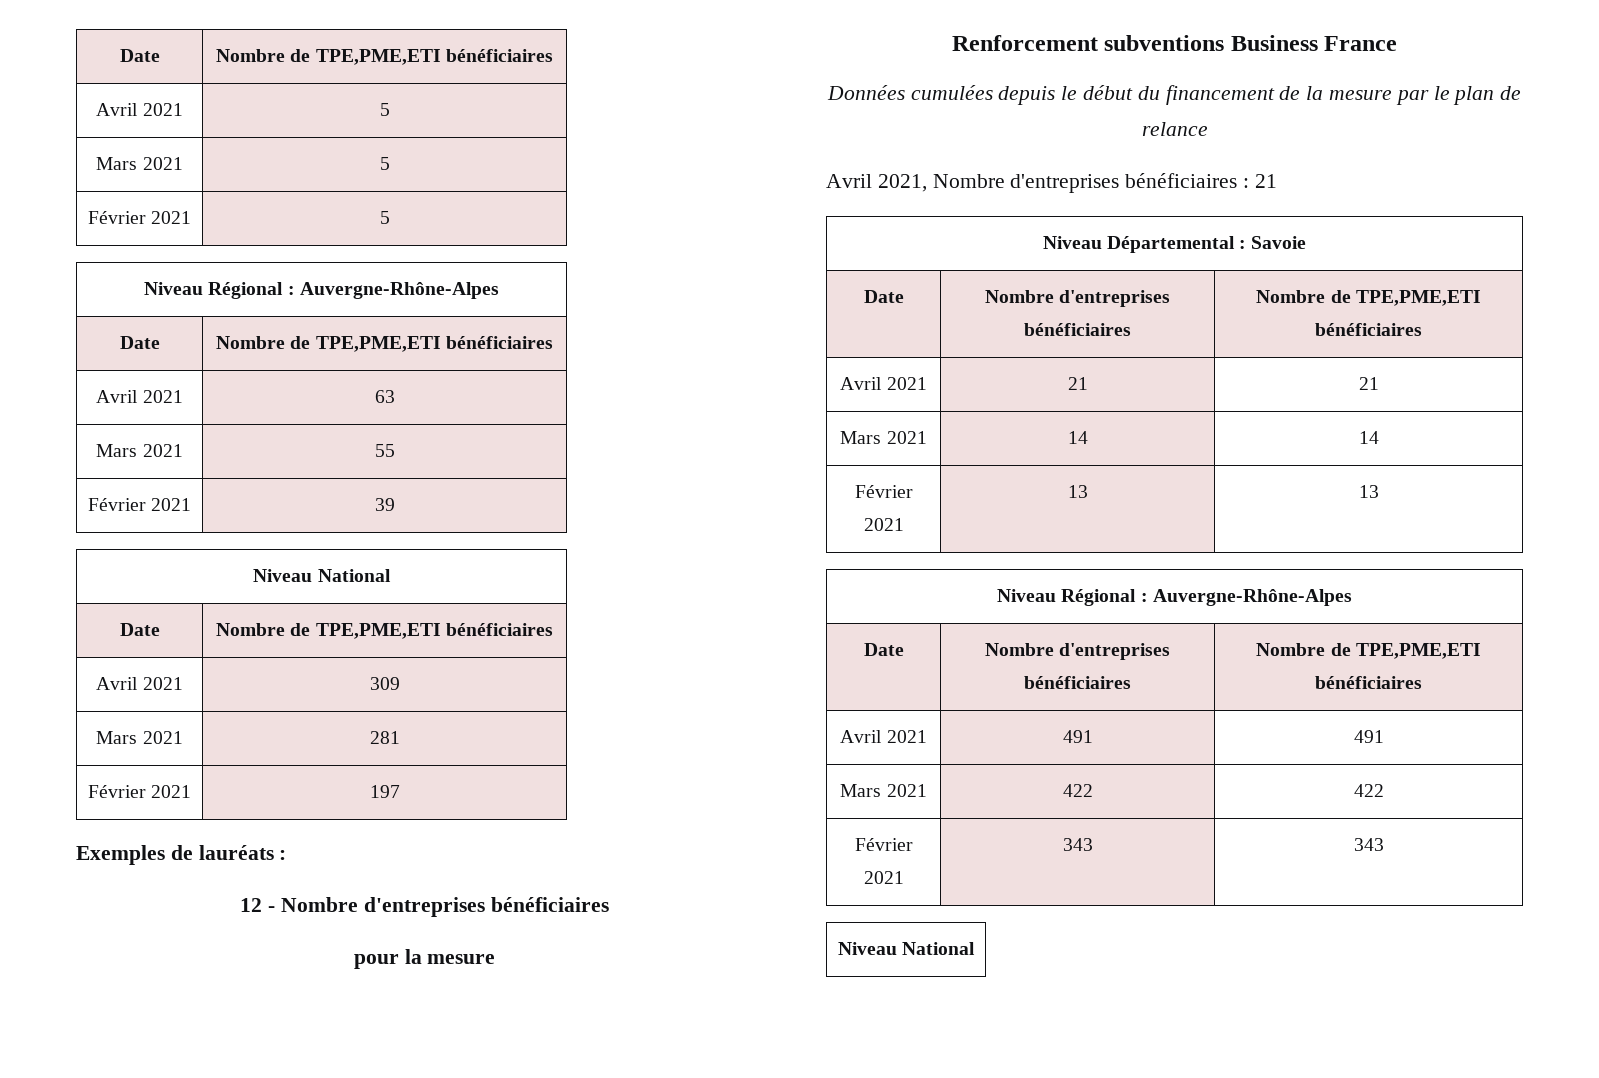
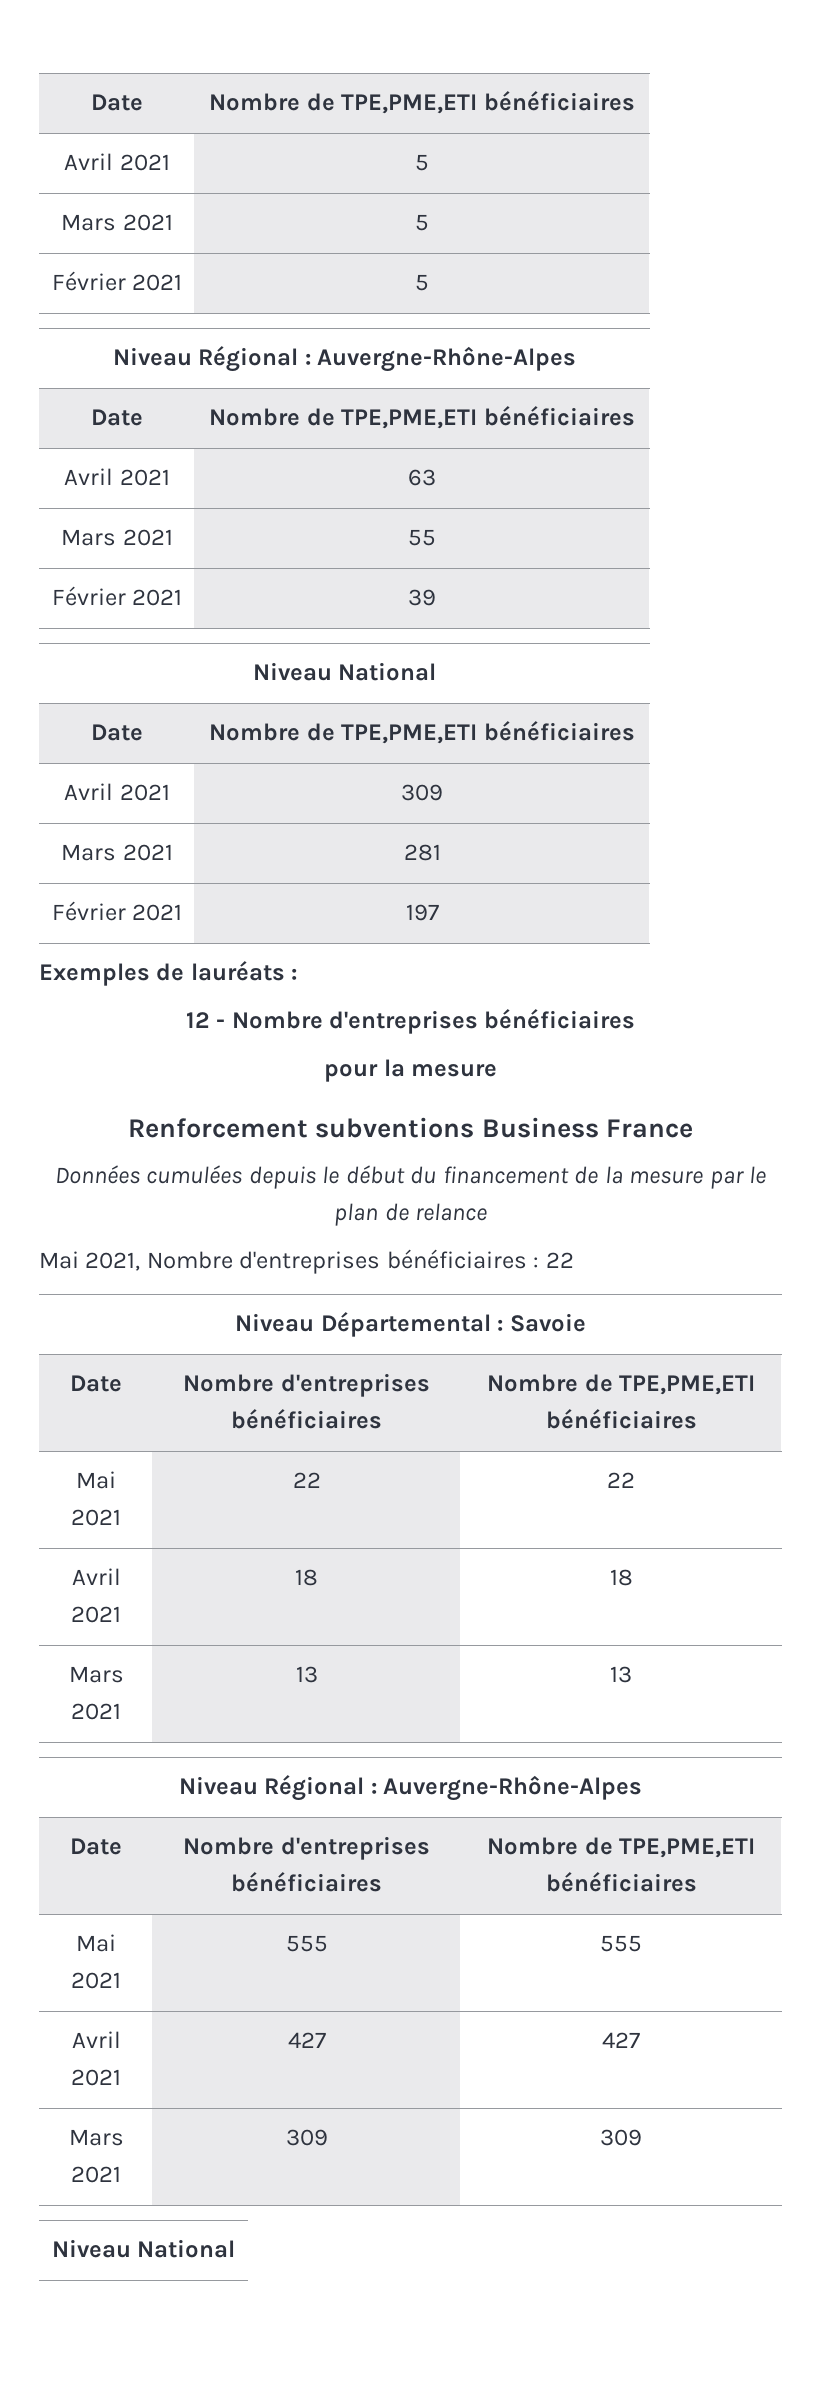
[826,174,872,188] Avril -> [39,1251,79,1269] Mai
[1254,174,1277,188] 21 -> [545,1252,574,1268] 22
[840,377,927,390] [1067,377,1088,390] [1358,377,1379,390] [840,431,927,444] [1067,431,1088,444] [1358,431,1379,444] [854,485,913,498] [863,518,904,531] // Avril 2021 | 21 | 21 // Mars 2021 | 14 | 14 // Février 2021 -> [76,1471,116,1489] [71,1509,121,1526] [292,1472,321,1488] [607,1472,635,1488] [71,1568,121,1585] [71,1606,121,1623] [295,1569,318,1586] [609,1569,633,1586] [68,1666,124,1683] [71,1703,121,1720] // Mai 2021 | 22 | 22 // Avril 2021 | 18 | 18 // Mars 2021
[840,730,927,743] [1062,730,1093,743] [1353,730,1384,743] [840,784,927,797] [1062,784,1093,797] [1353,784,1384,797] [854,838,913,851] [863,871,904,884] [1062,838,1093,851] [1353,838,1384,851] // Avril 2021 | 491 | 491 // Mars 2021 | 422 | 422 // Février 2021 | 343 | 343 -> [76,1934,116,1952] [71,1972,121,1989] [285,1935,328,1952] [600,1935,642,1952] [71,2031,121,2048] [71,2069,121,2086] [287,2032,326,2048] [602,2032,640,2048] [68,2129,124,2146] [71,2166,121,2183] [285,2129,328,2146] [600,2129,642,2146] // Mai 2021 | 555 | 555 // Avril 2021 | 427 | 427 // Mars 2021 | 309 | 309

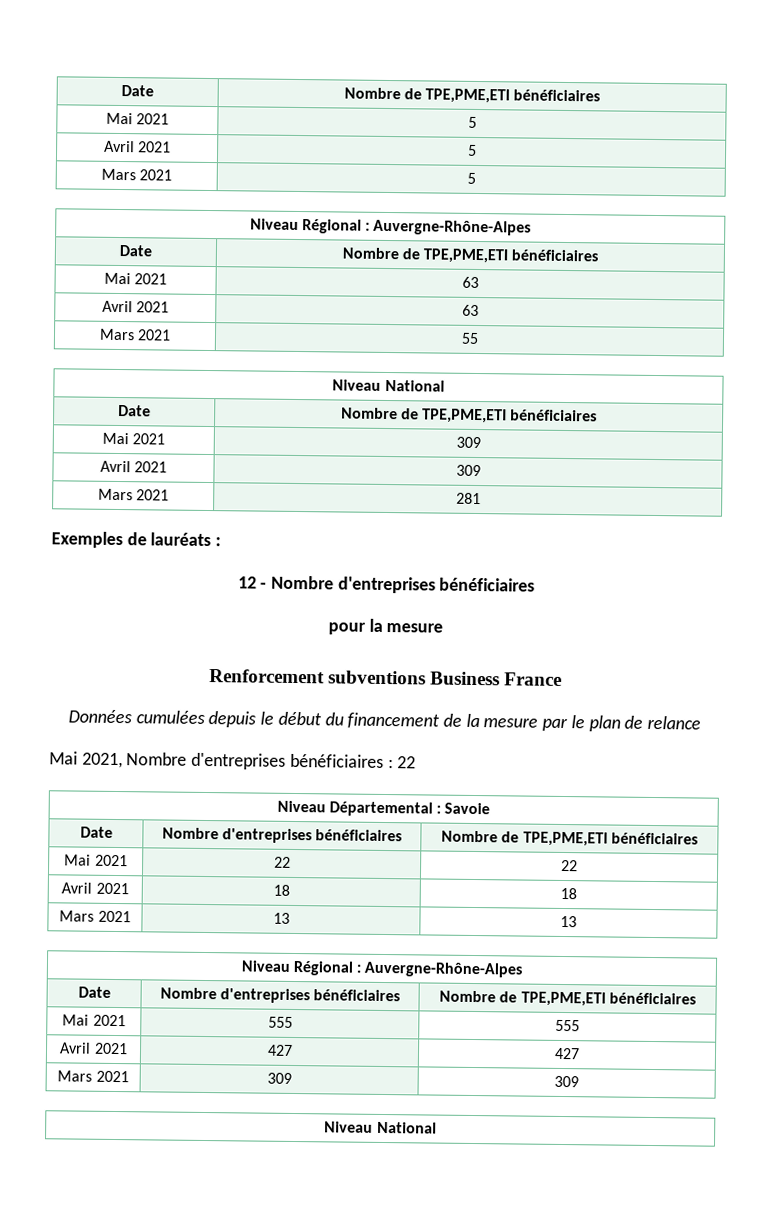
[91,94,143,111] [209,91,635,114] Date | Nombre de TPE,PME,ETI bénéficiaires -> [121,85,154,97] [343,87,601,104] [105,112,170,125] [467,116,477,128] Date | Nombre de TPE,PME,ETI bénéficiaires // Mai 2021 | 5
[51,271,183,291] [415,274,429,291] // Février 2021 | 5 -> (476, 178) none
(635, 416) none -> [103,272,168,285] [461,276,479,289] // Mai 2021 | 63
[51,586,183,606] [408,589,436,606] // Février 2021 | 39 -> (479, 338) none
(635, 731) none -> [101,432,166,445] [455,436,481,449] // Mai 2021 | 309
[51,901,183,921] [405,904,439,921] // Février 2021 | 197 -> (481, 498) none

